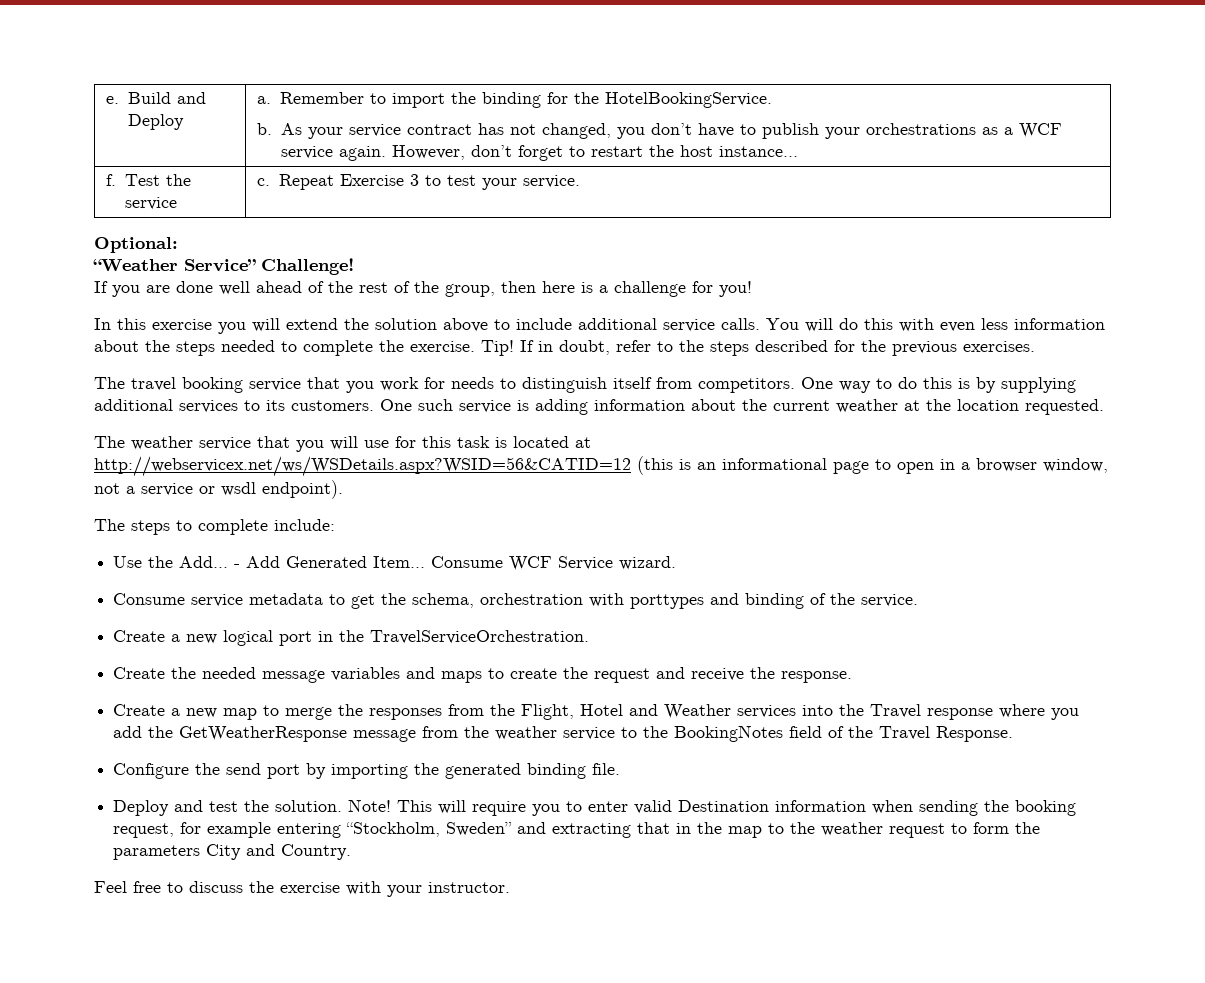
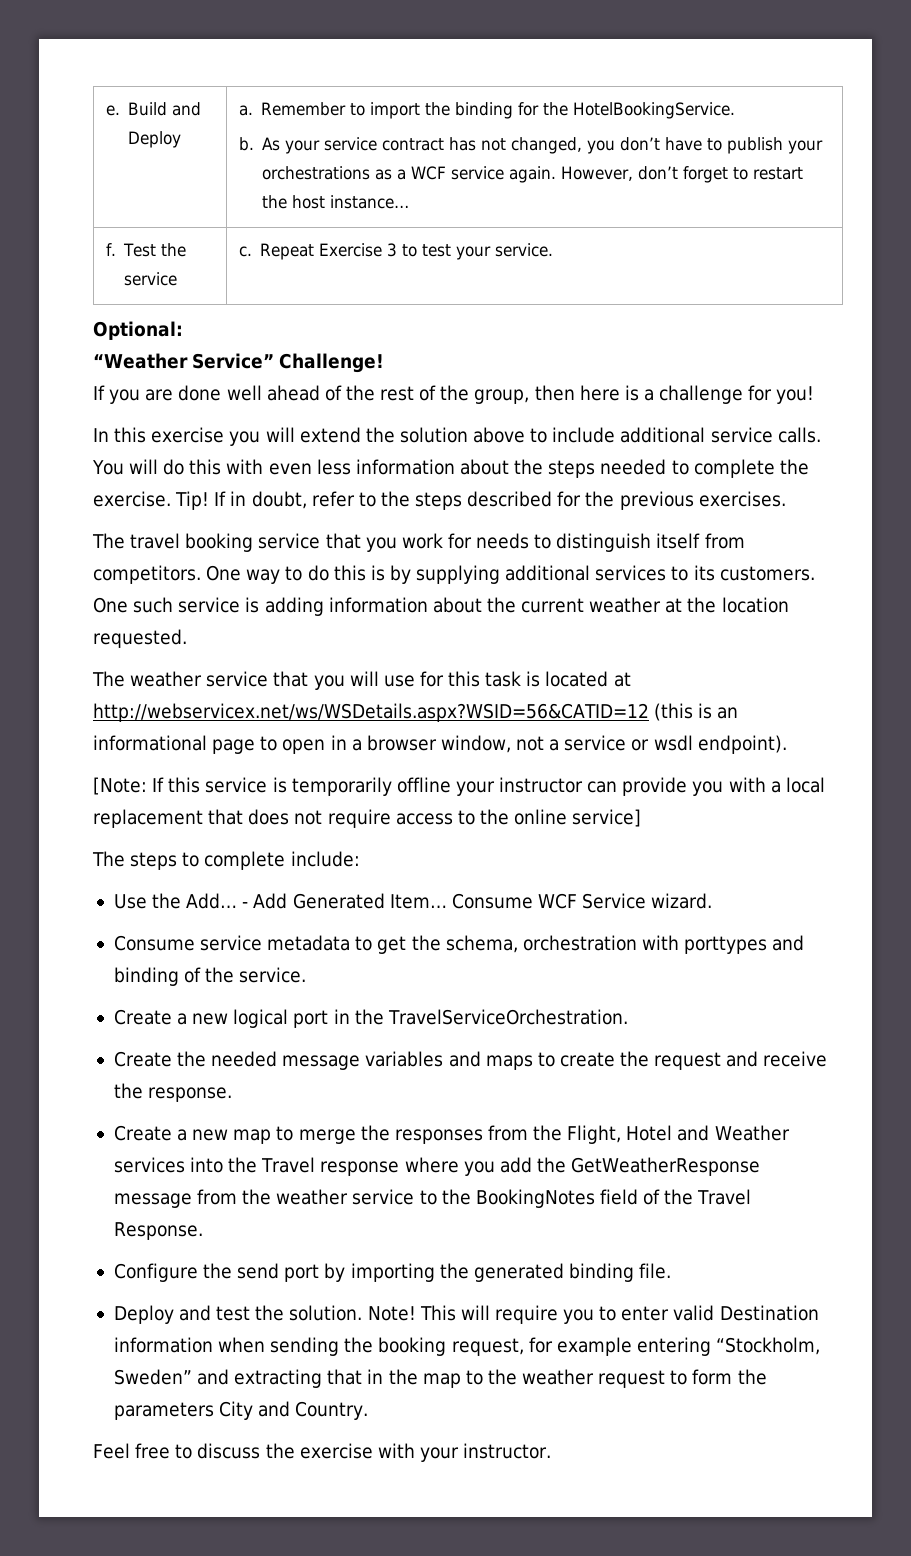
(343, 489) none -> [93,777,825,796] [93,809,642,828] // [Note: If this service is temporarily offline your instructor can provide you with a local replacement that does not require access to the online service]

